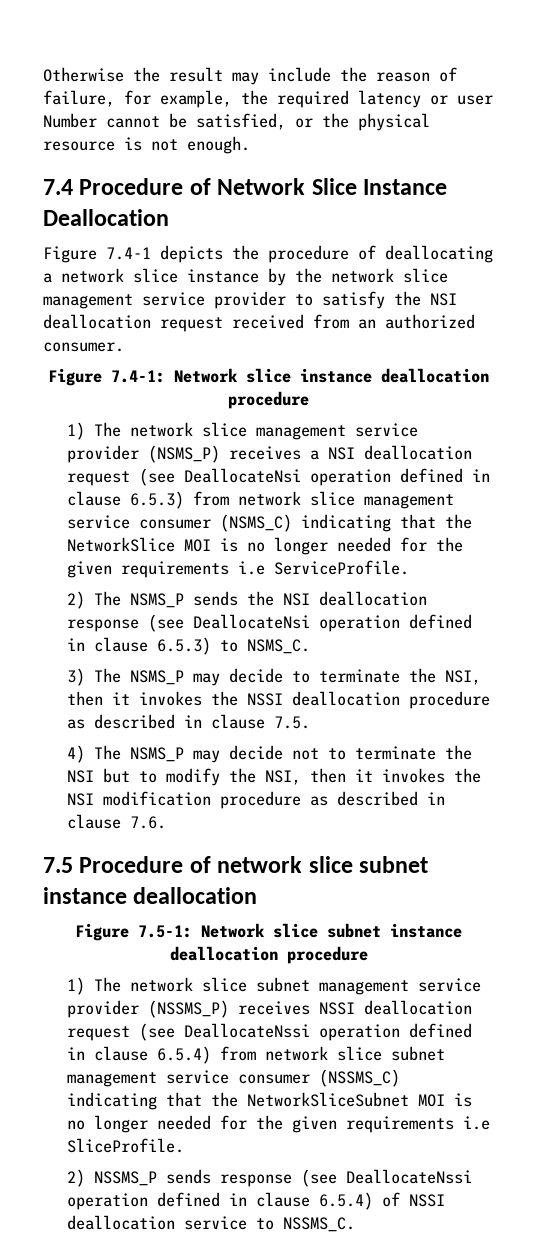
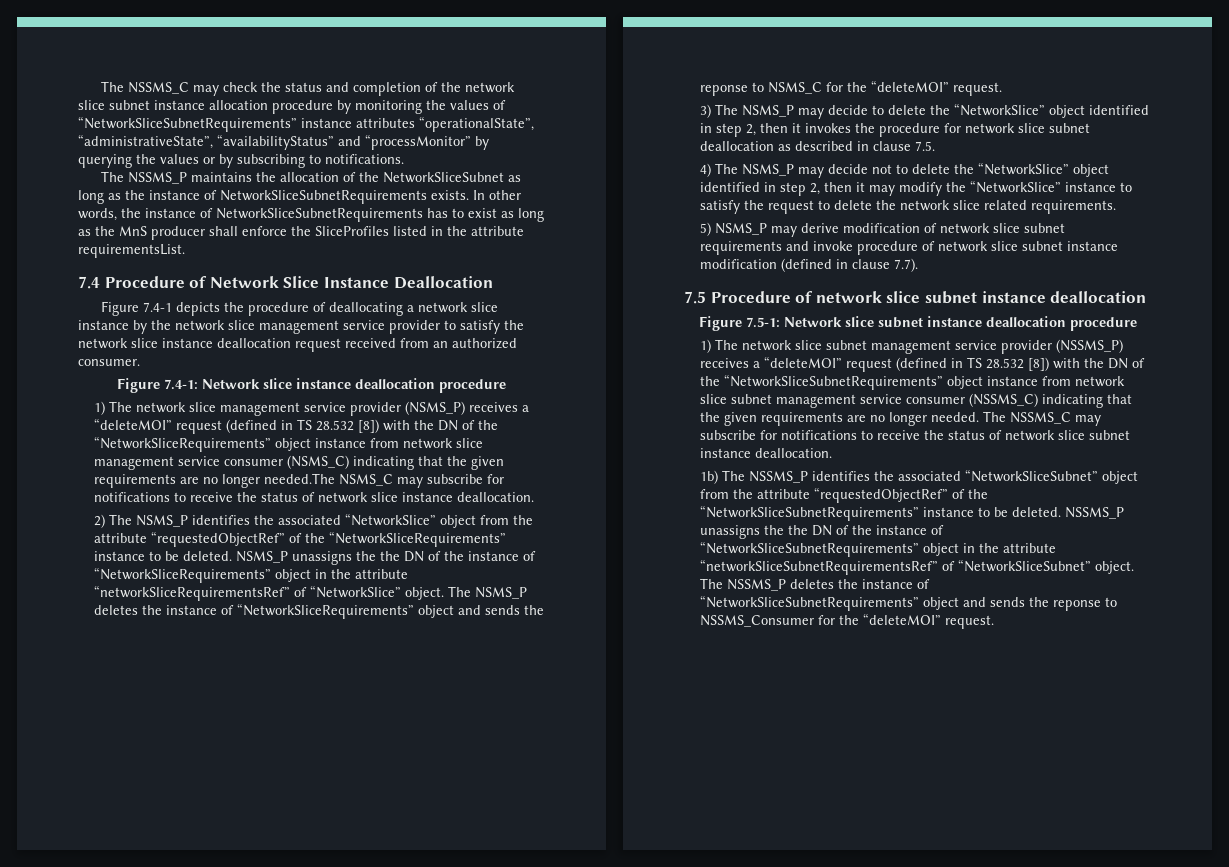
[43,67,457,85] [43,90,493,108] [43,113,430,131] [43,136,250,154] Otherwise the result may include the reason of failure, for example, the required latency or user Number cannot be satisfied, or the physical resource is not enough. -> [101,81,516,96] [78,100,506,114] [78,116,534,132] [78,134,489,150] [78,154,404,168] [101,171,522,184] [78,190,521,204] [78,208,544,222] [78,226,524,240] [78,244,185,258] The NSSMS_C may check the status and completion of the network slice subnet instance allocation procedure by monitoring the values of “NetworkSliceSubnetRequirements” instance attributes “operationalState”, “administrativeState”, “availabilityStatus” and “processMonitor” by querying the values or by subscribing to notifications. // The NSSMS_P maintains the allocation of the NetworkSliceSubnet as long as the instance of NetworkSliceSubnetRequirements exists. In other words, the instance of NetworkSliceSubnetRequirements has to exist as long as the MnS producer shall enforce the SliceProfiles listed in the attribute requirementsList.
[430,293,457,306] NSI -> [78,338,213,349] network slice instance
[327,445,472,460] [66,468,490,486] [66,491,184,509] NSI deallocation request (see DeallocateNsi operation defined in clause 6.5.3) -> [94,418,499,434] [94,436,367,452] “deleteMOI” request (defined in TS 28.532 [8]) with the DN of the “NetworkSliceRequirements” object instance
[66,537,463,555] [66,560,409,578] [66,591,427,609] [66,614,472,632] [66,637,310,655] NetworkSlice MOI is no longer needed for the given requirements i.e ServiceProfile. // 2) The NSMS_P sends the NSI deallocation response (see DeallocateNsi operation defined in clause 6.5.3) to NSMS_C. -> [471,456,505,470] [94,473,505,488] [94,492,535,503] [94,513,534,528] [94,531,507,547] [94,551,537,565] [94,567,409,583] [94,585,528,601] [94,603,545,619] [700,80,1003,96] given requirements are no longer needed.The NSMS_C may subscribe for notifications to receive the status of network slice instance deallocation. // 2) The NSMS_P identifies the associated “NetworkSlice” object from the attribute “requestedObjectRef” of the “NetworkSliceRequirements” instance to be deleted. NSMS_P unassigns the the DN of the instance of “NetworkSliceRequirements” object in the attribute “networkSliceRequirementsRef” of “NetworkSlice” object. The NSMS_P deletes the instance of “NetworkSliceRequirements” object and sends the reponse to NSMS_C for the “deleteMOI” request.
[318,668,481,685] [66,691,490,709] terminate the NSI, then it invokes the NSSI deallocation procedure -> [888,103,1150,118] [700,123,1091,137] [700,141,775,151] delete the “NetworkSlice” object identified in step 2, then it invokes the procedure for network slice subnet deallocation
[354,745,472,760] [66,768,481,786] [66,791,445,809] [66,814,166,829] terminate the NSI but to modify the NSI, then it invokes the NSI modification procedure as described in clause 7.6. -> [912,162,1110,177] [700,180,1133,196] [700,200,1117,214] [700,222,1066,237] [700,241,1119,255] [700,258,919,272] delete the “NetworkSlice” object identified in step 2, then it may modify the “NetworkSlice” instance to satisfy the request to delete the network slice related requirements. // 5) NSMS_P may derive modification of network slice subnet requirements and invoke procedure of network slice subnet instance modification (defined in clause 7.7).
[318,1000,472,1015] [66,1023,472,1041] [66,1046,211,1064] NSSI deallocation request (see DeallocateNssi operation defined in clause 6.5.4) -> [753,356,1146,372] [700,374,1039,390] a “deleteMOI” request (defined in TS 28.532 [8]) with the DN of the “NetworkSliceSubnetRequirements” object instance
[246,1092,472,1107] [66,1115,490,1133] [66,1138,184,1153] [66,1169,472,1187] [66,1192,445,1210] [66,1215,355,1232] NetworkSliceSubnet MOI is no longer needed for the given requirements i.e SliceProfile. // 2) NSSMS_P sends response (see DeallocateNssi operation defined in clause 6.5.4) of NSSI deallocation service to NSSMS_C. -> [724,411,1102,426] [700,430,1131,441] [700,448,833,458] [700,469,1139,484] [700,487,989,503] [700,505,1125,521] [700,525,945,539] [700,541,1057,557] [700,559,1135,575] [700,578,931,591] [700,595,1118,611] [700,613,995,629] given requirements are no longer needed. The NSSMS_C may subscribe for notifications to receive the status of network slice subnet instance deallocation. // 1b) The NSSMS_P identifies the associated “NetworkSliceSubnet” object from the attribute “requestedObjectRef” of the “NetworkSliceSubnetRequirements” instance to be deleted. NSSMS_P unassigns the the DN of the instance of “NetworkSliceSubnetRequirements” object in the attribute “networkSliceSubnetRequirementsRef” of “NetworkSliceSubnet” object. The NSSMS_P deletes the instance of “NetworkSliceSubnetRequirements” object and sends the reponse to NSSMS_Consumer for the “deleteMOI” request.

